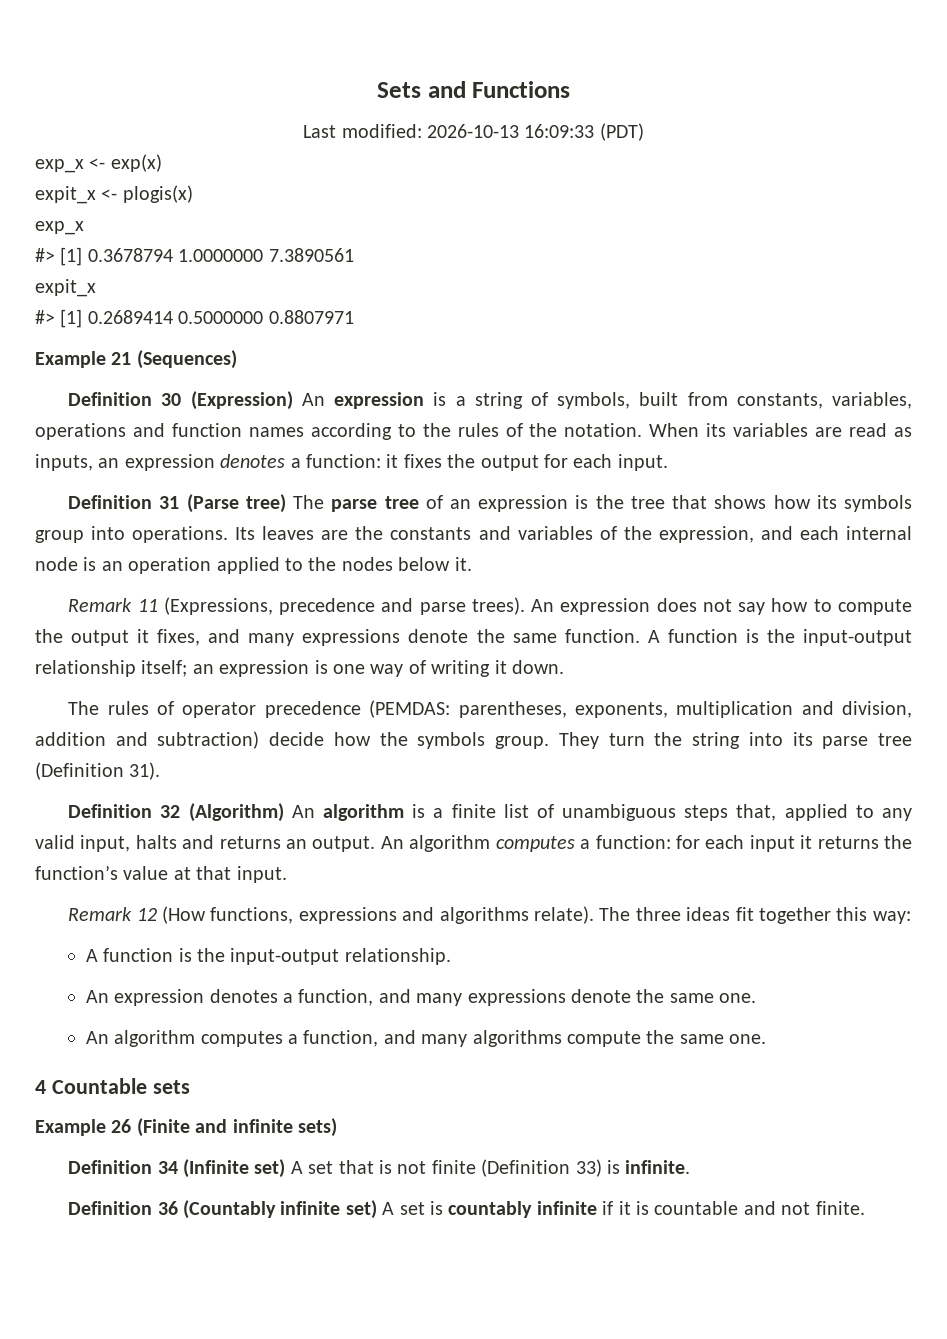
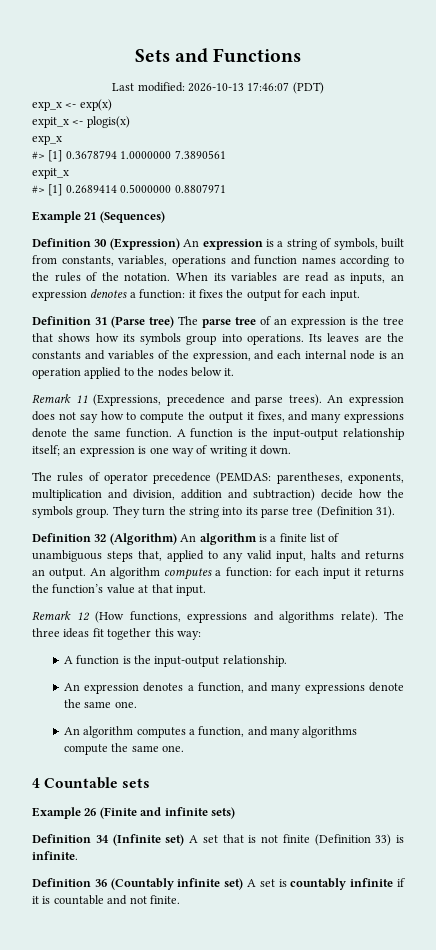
[524,124,595,138] 16:09:33 -> [247,82,290,91] 17:46:07

